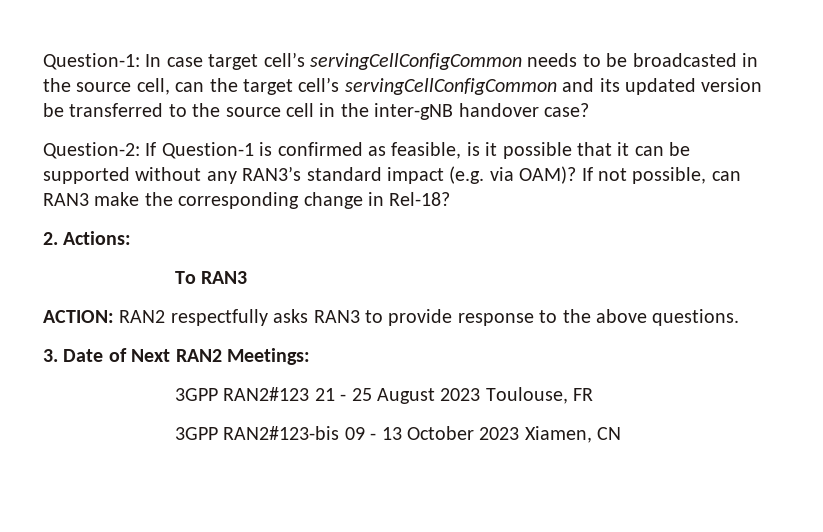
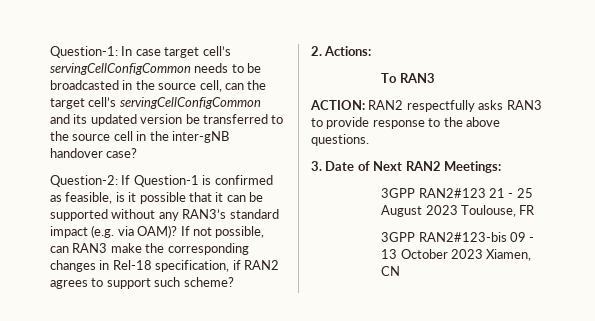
[303,192,451,209] change in Rel-18? -> [50,260,279,272] [50,277,234,289] changes in Rel-18 specification, if RAN2 agrees to support such scheme?

